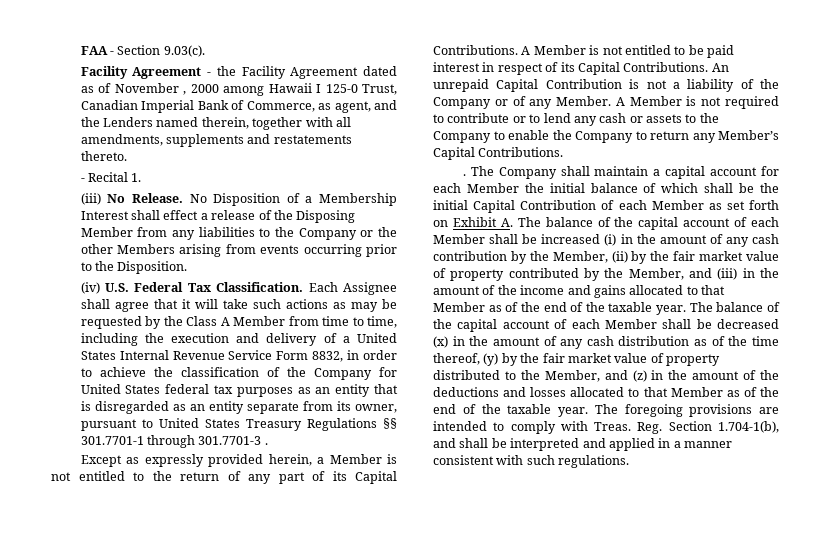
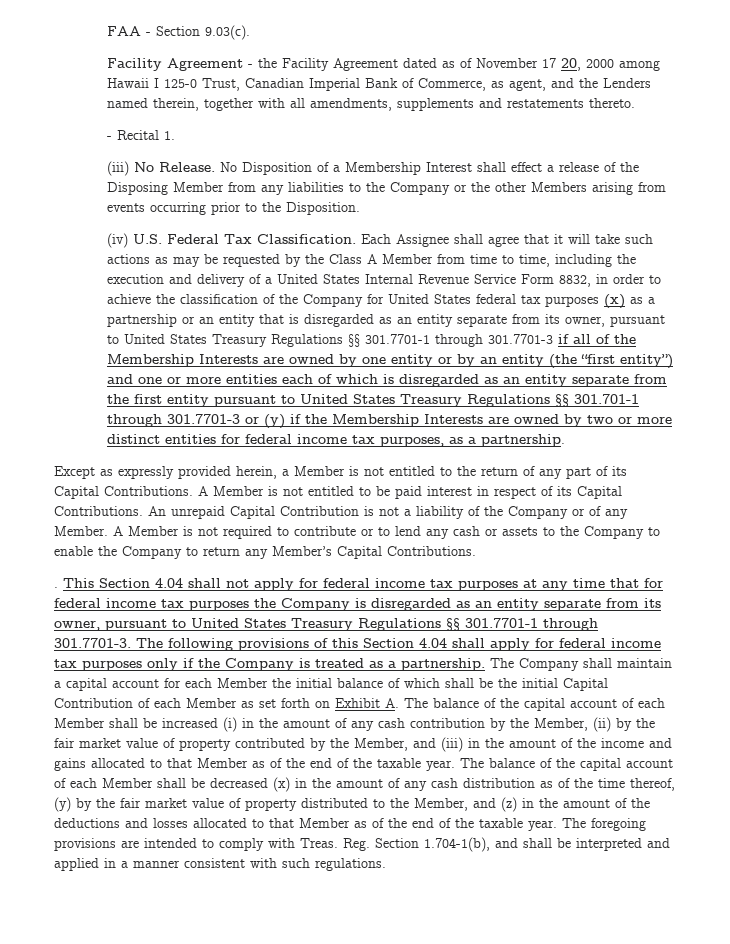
[183,91,187,95] , -> [541,58,581,71] 17 20,
[297,387,311,394] as -> [603,294,655,309] [106,314,195,327] (x) as a partnership or
[264,443,268,445] . -> [557,334,636,344] [106,354,673,369] [106,374,667,387] [106,394,639,407] [106,414,672,429] [106,434,565,447] if all of the Membership Interests are owned by one entity or by an entity (the “first entity”) and one or more entities each of which is disregarded as an entity separate from the first entity pursuant to United States Treasury Regulations §§ 301.701-1 through 301.7701-3 or (y) if the Membership Interests are owned by two or more distinct entities for federal income tax purposes, as a partnership.
(466, 175) none -> [63,578,663,591] [54,598,661,611] [54,618,598,631] [54,638,661,651] [54,658,485,671] This Section 4.04 shall not apply for federal income tax purposes at any time that for federal income tax purposes the Company is disregarded as an entity separate from its owner, pursuant to United States Treasury Regulations §§ 301.7701-1 through 301.7701-3. The following provisions of this Section 4.04 shall apply for federal income tax purposes only if the Company is treated as a partnership.

